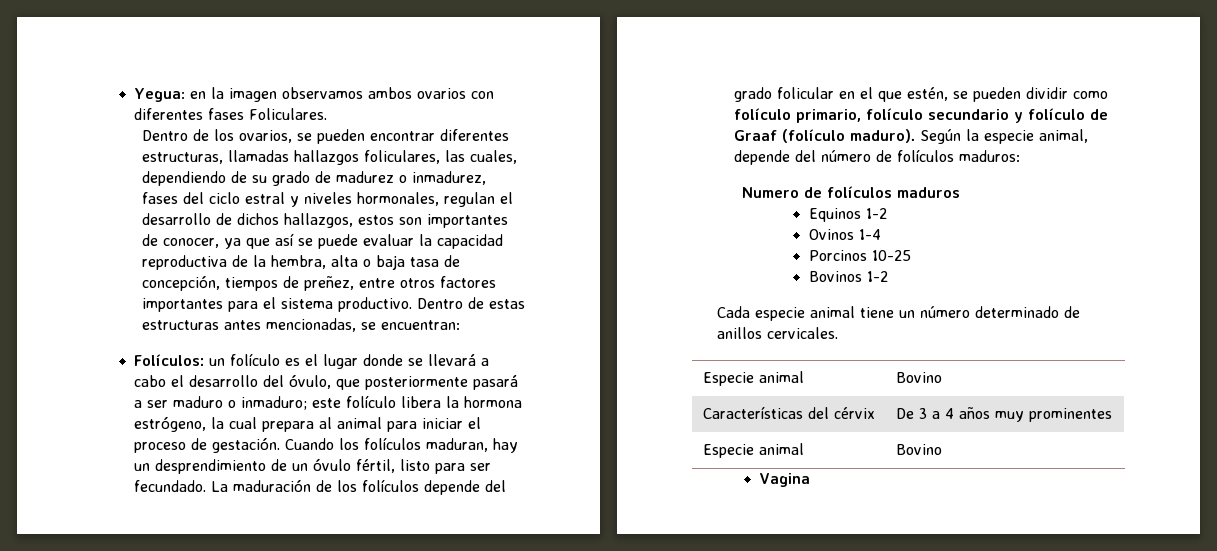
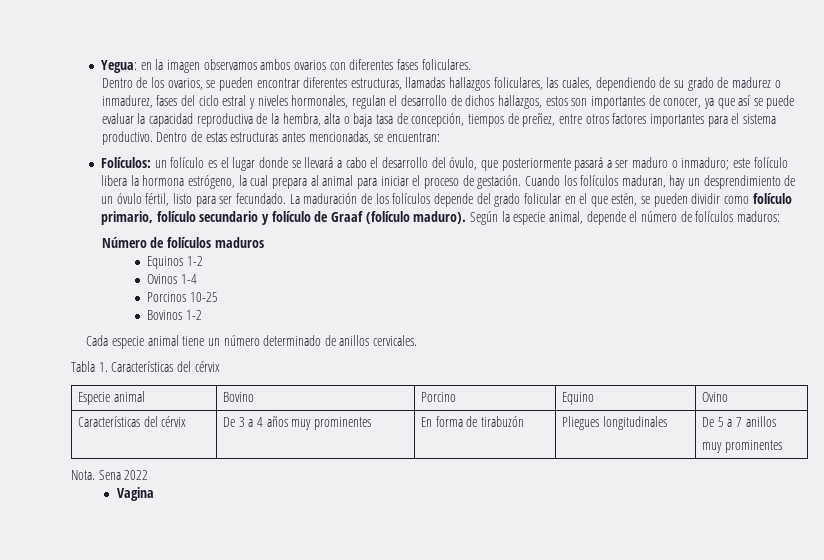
[249,108,328,120] Foliculares. -> [421,59,471,70] foliculares.
[795,150,817,162] del -> [629,211,638,222] el
[741,187,799,198] Numero -> [101,237,147,248] Número
[702,371,804,386] [895,372,942,383] // Especie animal | Bovino -> [71,361,220,372] [78,391,145,405] [223,392,255,402] [421,392,457,402] [562,392,595,405] [702,392,729,402] // Tabla 1. Características del cérvix // Especie animal | Bovino | Porcino | Equino | Ovino
[702,443,804,458] [895,444,942,455] // Especie animal | Bovino -> [421,416,525,427] [562,416,667,430] [702,416,776,427] [702,440,782,453] [71,470,149,480] | En forma de tirabuzón | Pliegues longitudinales | De 5 a 7 anillos // muy prominentes // Nota. Sena 2022

